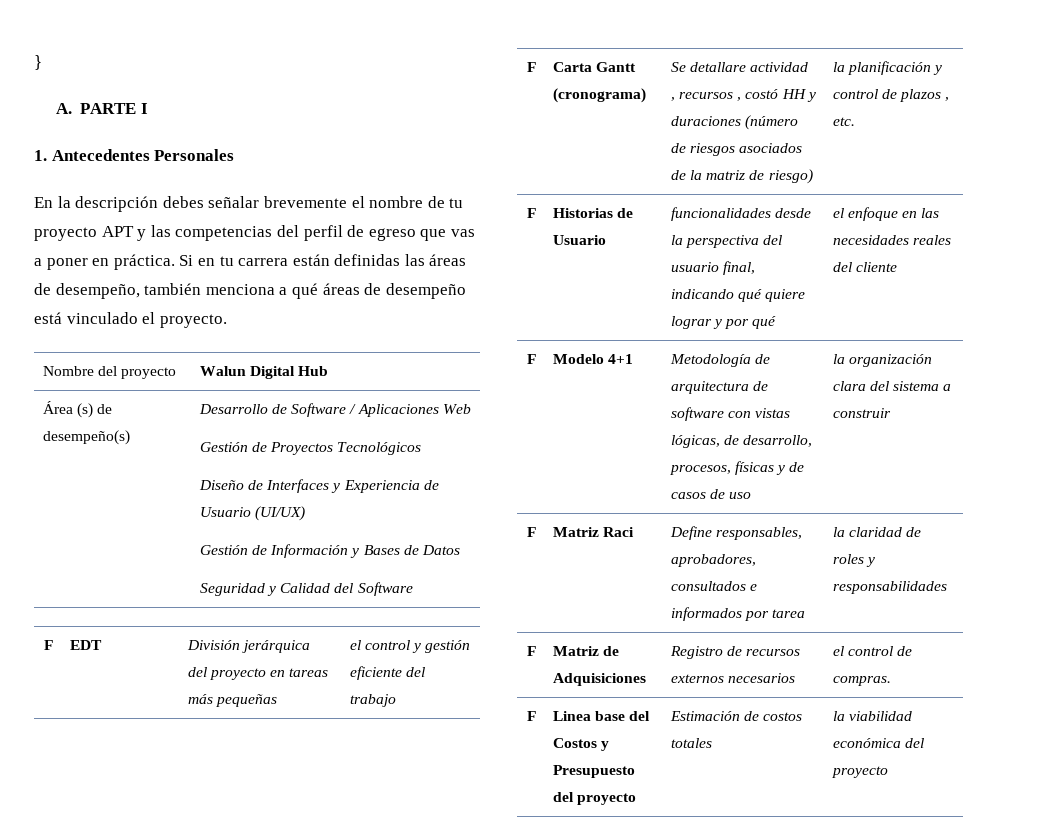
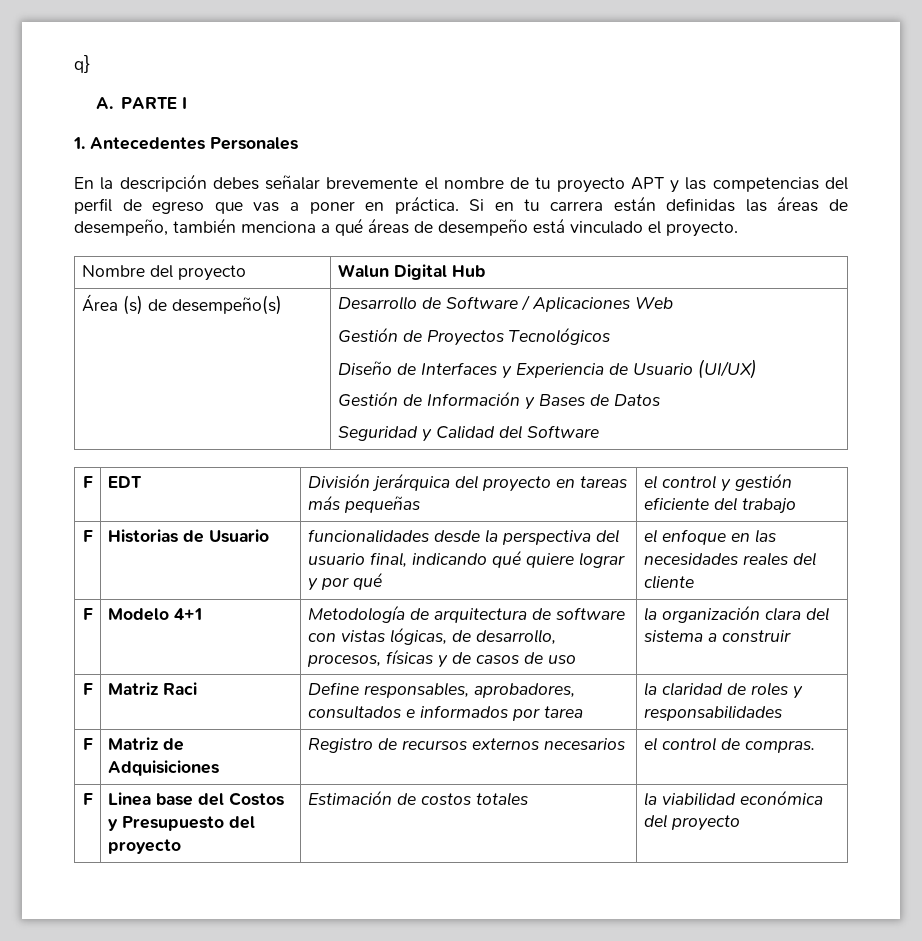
[34,55,42,70] } -> [74,55,90,73] q}
[526,62,536,72] [552,62,637,72] [552,88,646,103] [670,62,809,72] [670,89,816,102] [670,115,799,130] [670,143,803,156] [670,169,813,184] [832,61,943,75] [832,89,950,102] [832,117,855,126] // F | Carta Gantt (cronograma) | Se detallare actividad , recursos , costó HH y duraciones (número de riesgos asociados de la matriz de riesgo) | la planificación y control de plazos , etc. -> (796, 506) none

